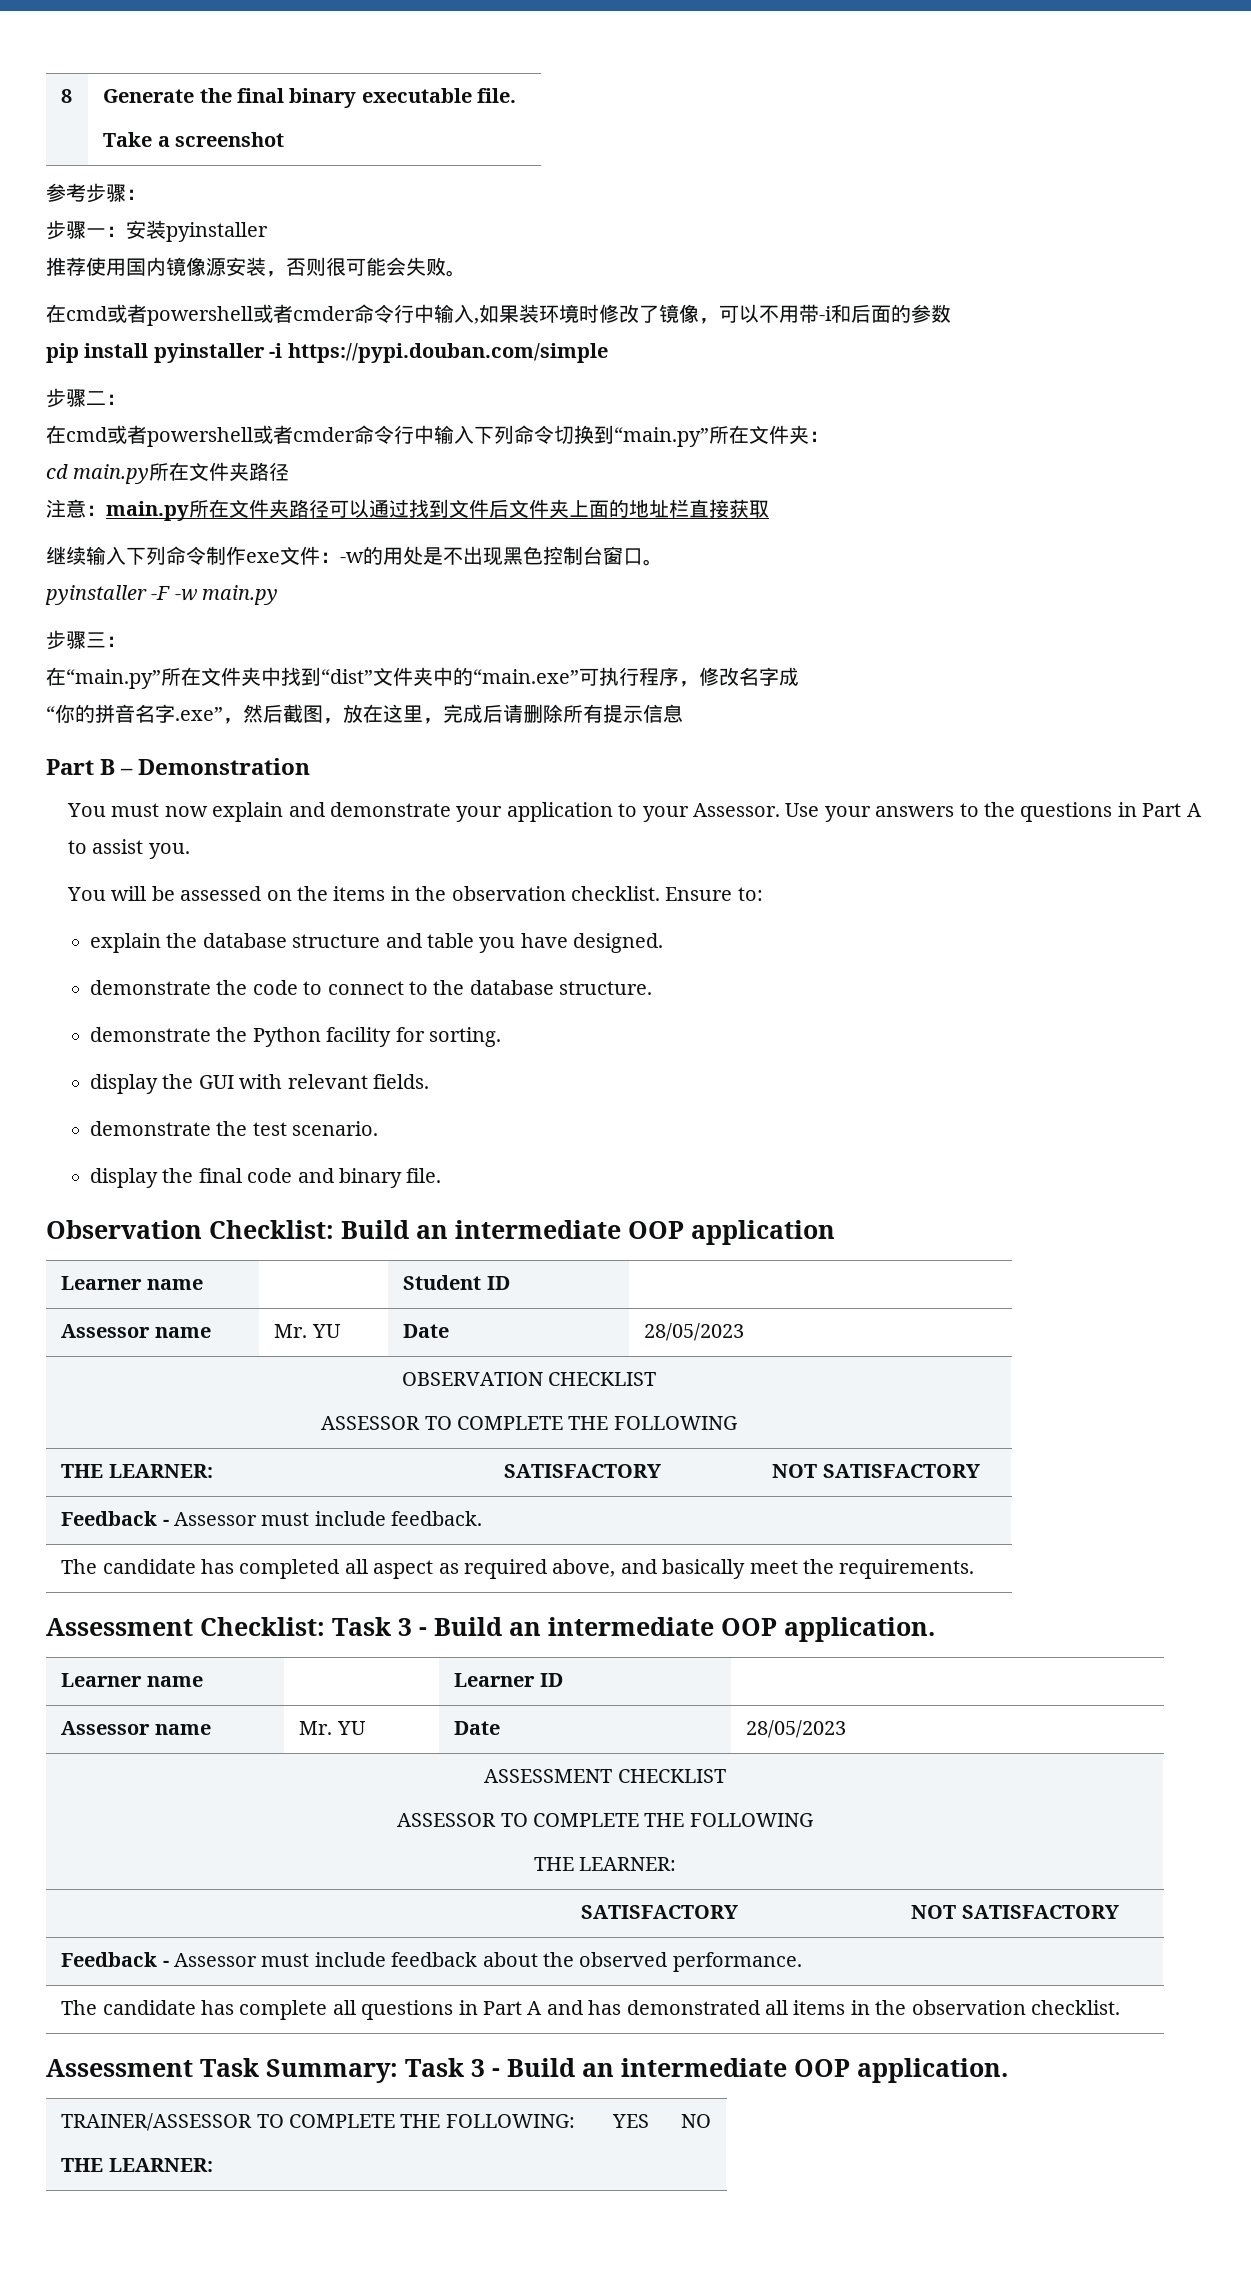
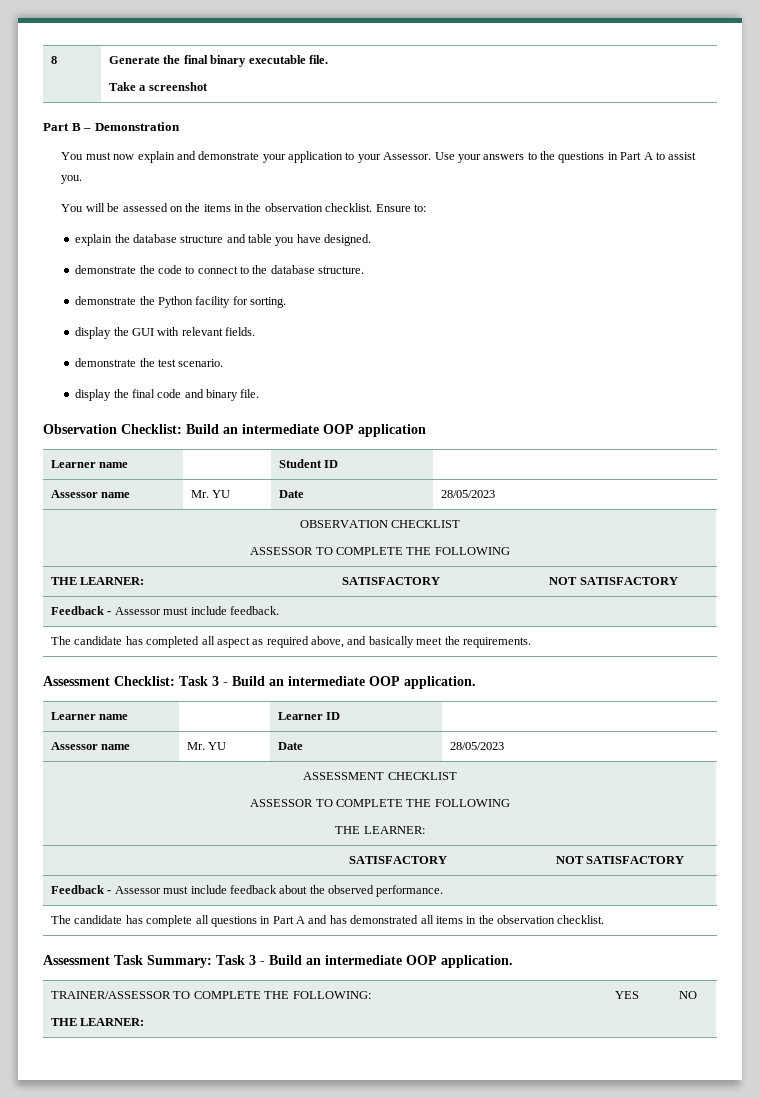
[46,183,146,203] [46,220,268,242] [46,257,466,277] [46,304,951,326] [46,343,608,363] [46,388,126,408] [46,425,829,447] [46,462,290,484] [46,499,769,521] [46,546,663,566] [45,585,279,605] [46,630,126,650] [46,667,799,689] [46,704,683,724] // 参考步骤： // 步骤一：安装pyinstaller // 推荐使用国内镜像源安装，否则很可能会失败。 // 在cmd或者powershell或者cmder命令行中输入,如果装环境时修改了镜像，可以不用带-i和后面的参数 // pip install pyinstaller -i https://pypi.douban.com/simple // 步骤二： // 在cmd或者powershell或者cmder命令行中输入下列命令切换到“main.py”所在文件夹： // cd main.py所在文件夹路径 // 注意：main.py所在文件夹路径可以通过找到文件后文件夹上面的地址栏直接获取 // 继续输入下列命令制作exe文件：-w的用处是不出现黑色控制台窗口。 // pyinstaller -F -w main.py // 步骤三： // 在“main.py”所在文件夹中找到“dist”文件夹中的“main.exe”可执行程序，修改名字成 // “你的拼音名字.exe”，然后截图，放在这里，完成后请删除所有提示信息 -> (208, 86) none

